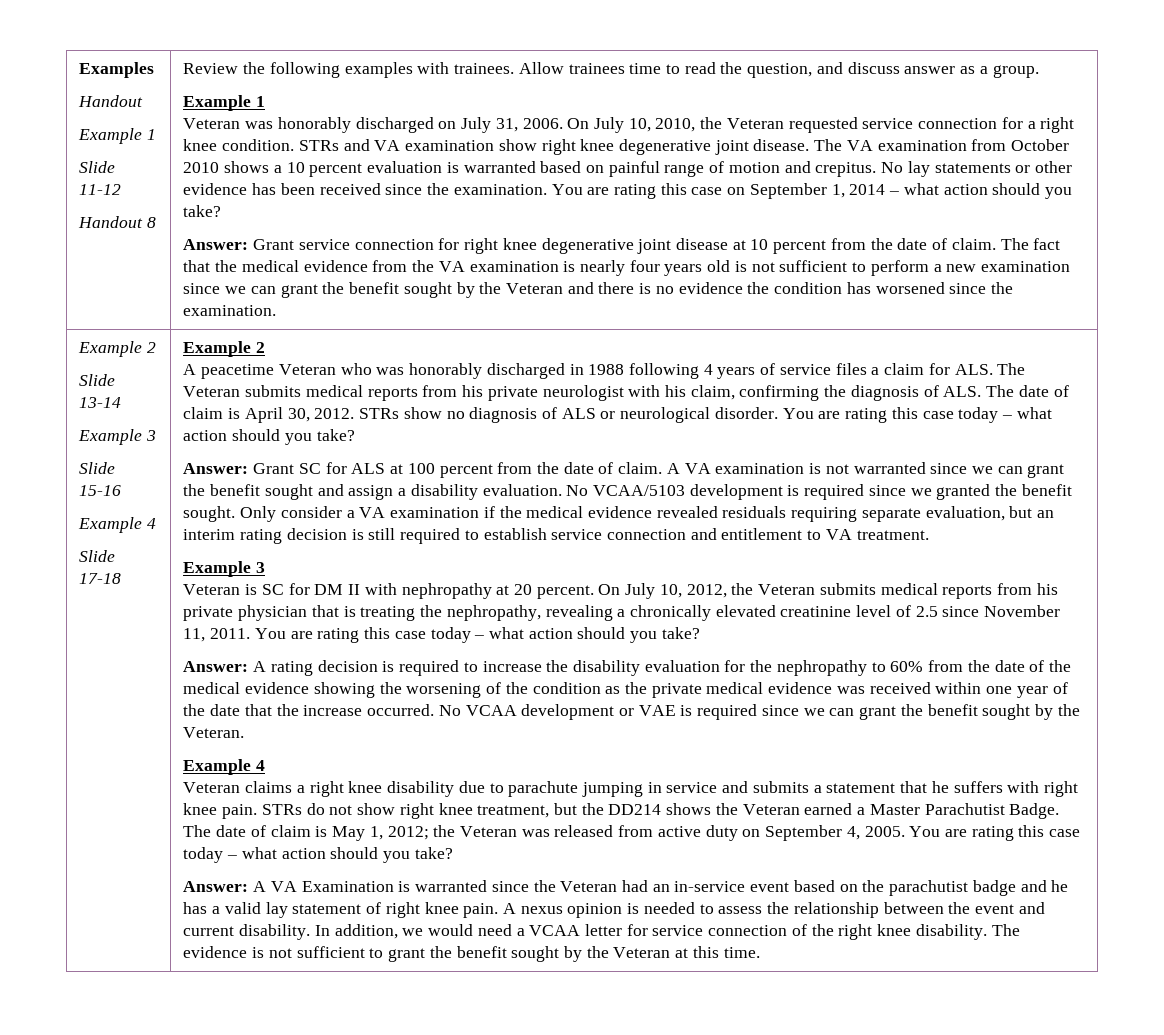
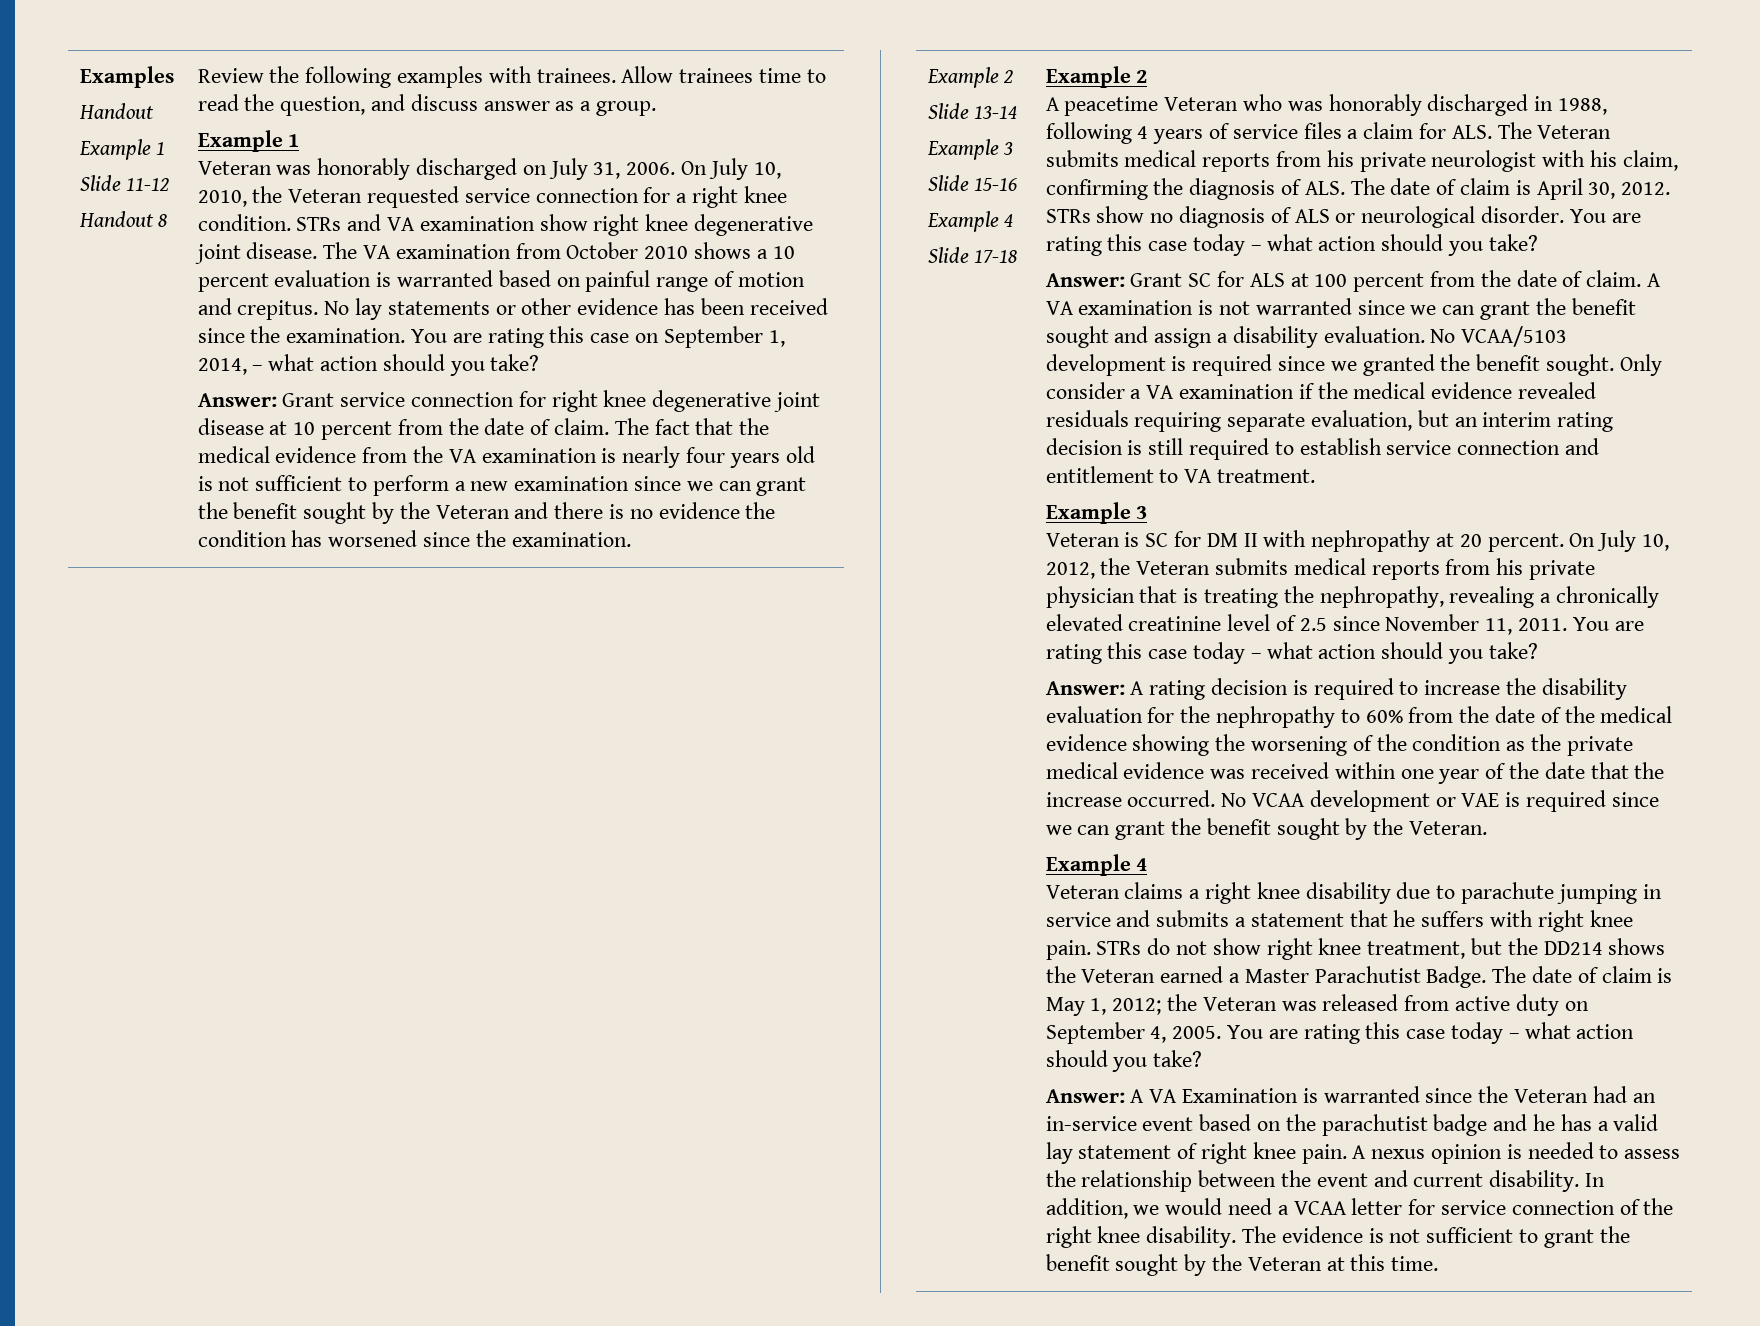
[849,184,886,195] 2014 -> [197,358,247,375] 2014,
[588,364,625,375] 1988 -> [1558,98,1608,115] 1988,

